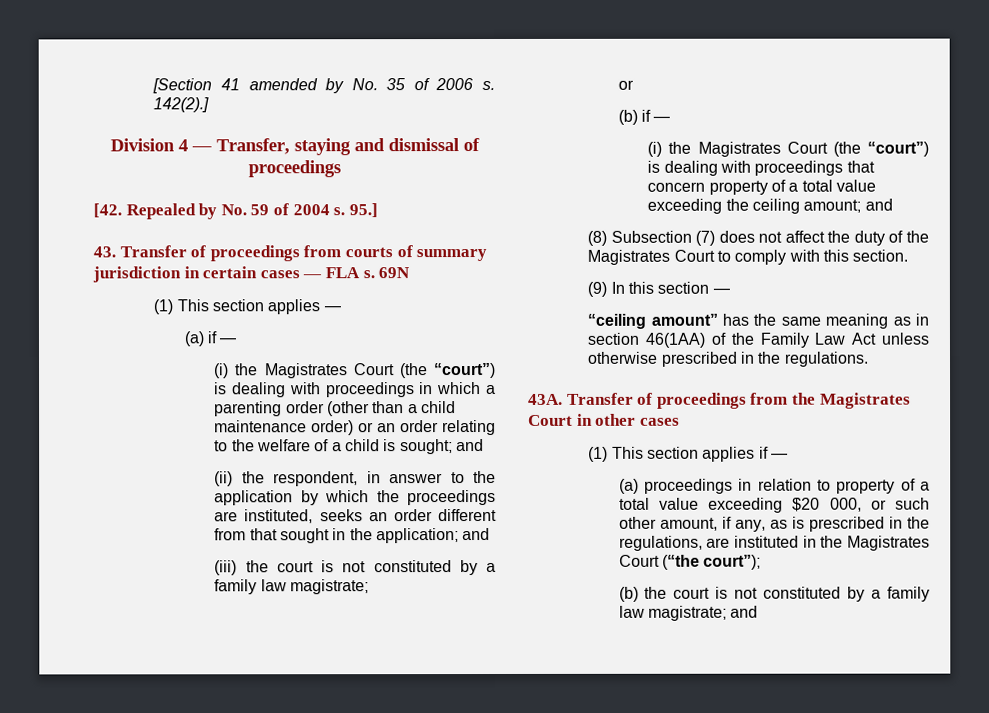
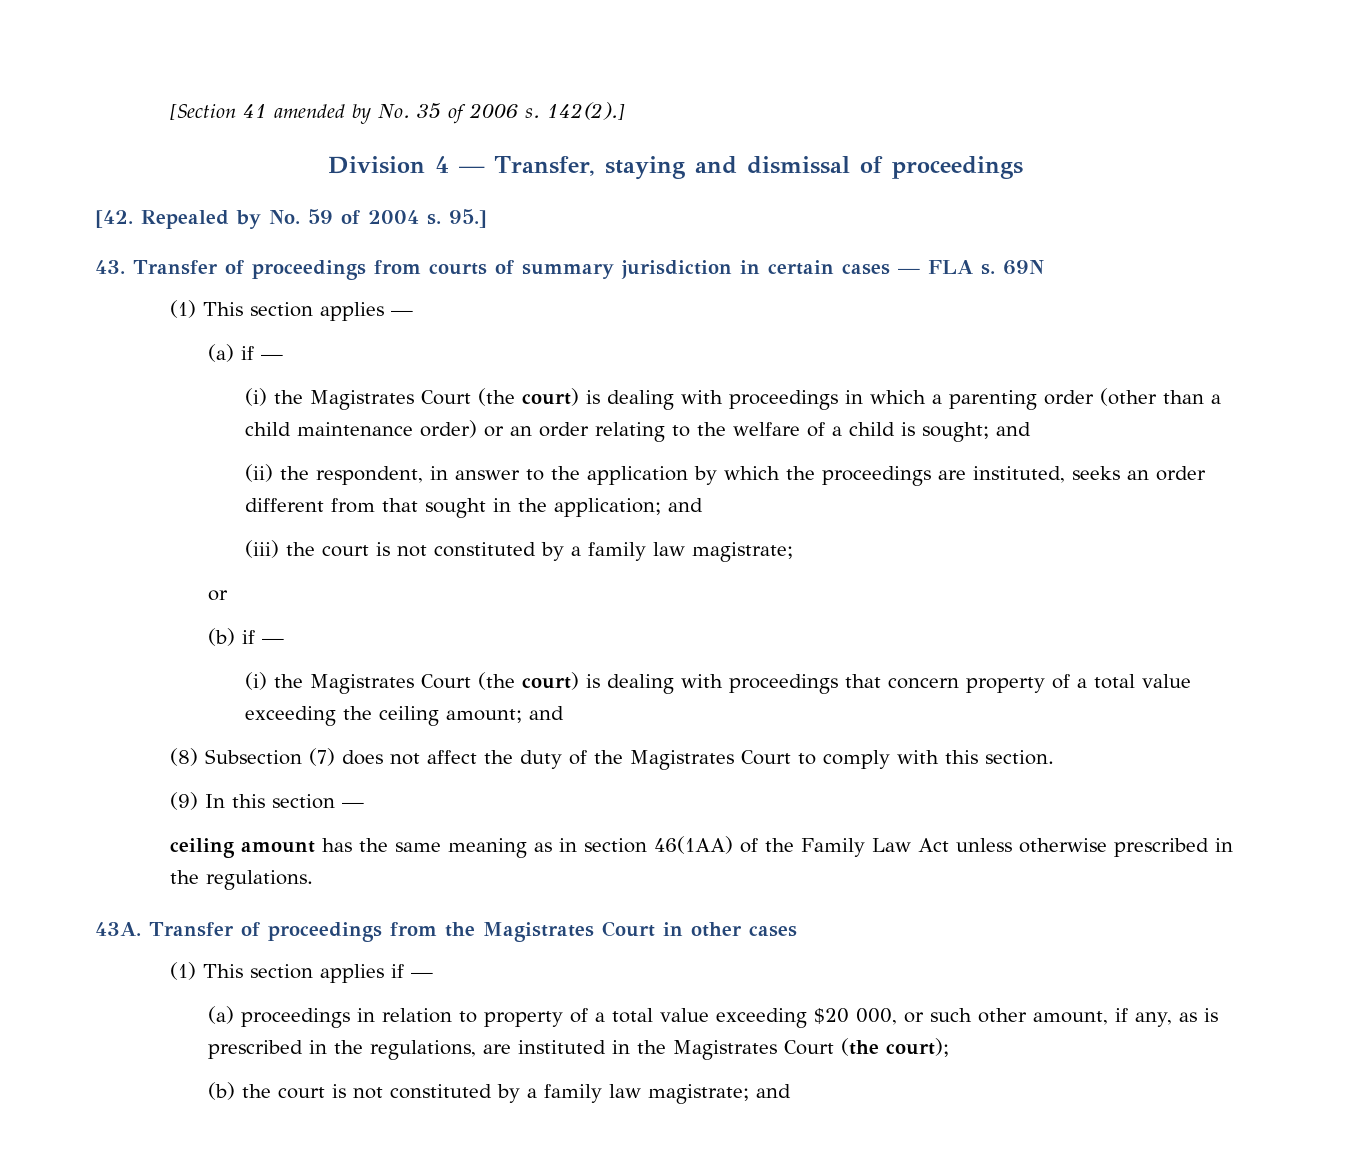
[434,362,496,379] “court”) -> [522,388,580,406] court)
[867,141,929,157] “court”) -> [522,672,580,690] court)
[587,313,718,329] “ceiling amount” -> [170,838,316,858] ceiling amount
[661,554,762,570] (“the court”); -> [840,1038,949,1057] (the court);

